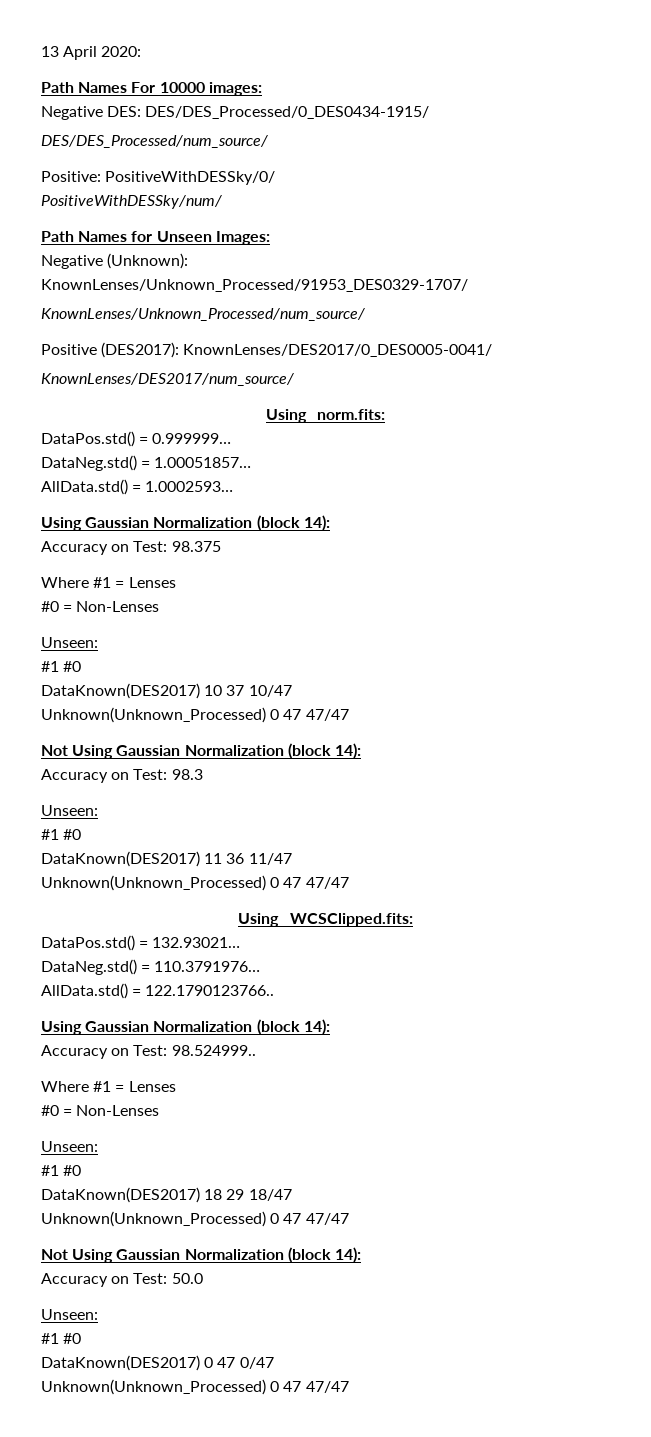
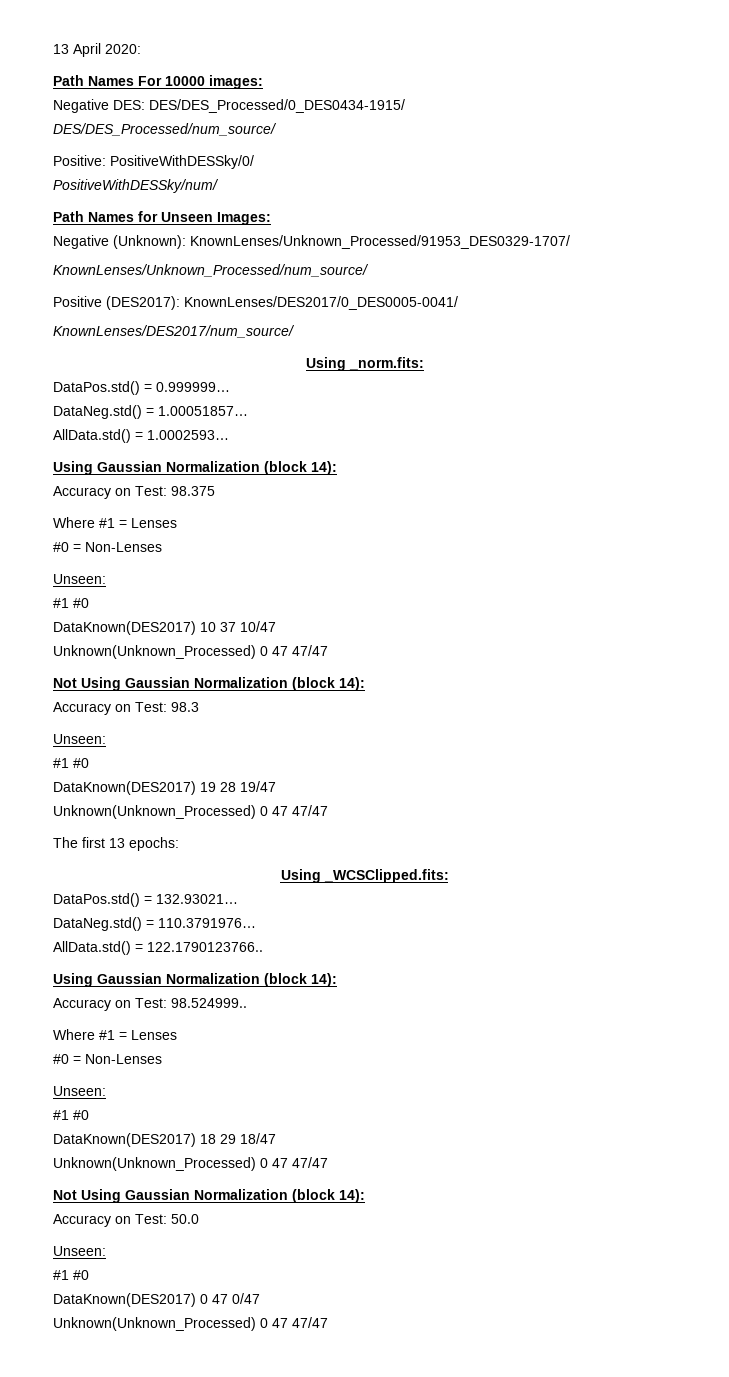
[204,853,292,865] [41,875,349,891] 11 36 11/47 // Unknown(Unknown_Processed) 0 47 47/47 -> [200,781,276,792] [53,805,328,819] [53,837,179,851] 19 28 19/47 // Unknown(Unknown_Processed) 0 47 47/47 // The first 13 epochs:

